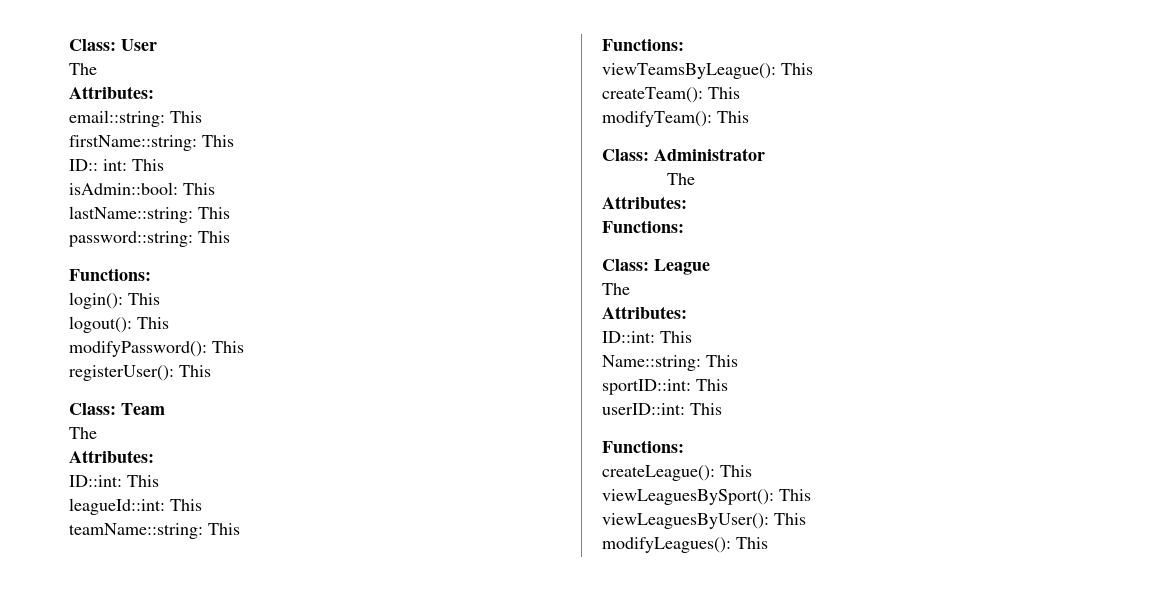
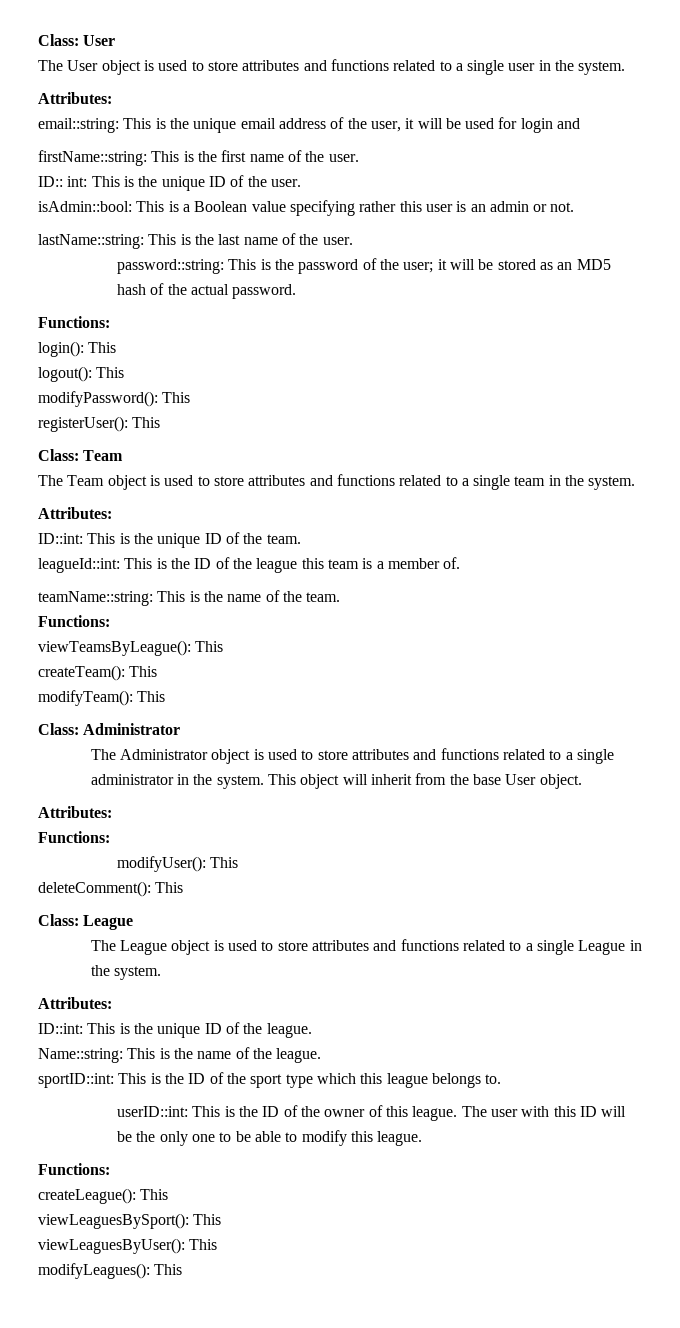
[69,86,154,99] [69,110,202,127] [69,135,234,151] [69,159,164,171] [69,182,215,195] [69,206,230,223] [69,231,230,247] // Attributes: // email::string: This // firstName::string: This // ID:: int: This // isAdmin::bool: This // lastName::string: This // password::string: This -> [67,59,626,75] [38,92,112,104] [38,117,581,133] [38,150,359,166] [38,175,301,191] [38,200,575,216] [38,233,353,249] [117,258,611,274] [117,283,297,299] User object is used to store attributes and functions related to a single user in the system. // Attributes: // email::string: This is the unique email address of the user, it will be used for login and // firstName::string: This is the first name of the user. // ID:: int: This is the unique ID of the user. // isAdmin::bool: This is a Boolean value specifying rather this user is an admin or not. // lastName::string: This is the last name of the user. // password::string: This is the password of the user; it will be stored as an MD5 hash of the actual password.
[69,450,154,463] [69,475,159,487] [69,498,202,515] [69,523,240,539] // Attributes: // ID::int: This // leagueId::int: This // teamName::string: This -> [67,474,636,490] [38,507,112,519] [38,532,301,548] [38,557,461,573] [38,590,341,606] Team object is used to store attributes and functions related to a single team in the system. // Attributes: // ID::int: This is the unique ID of the team. // leagueId::int: This is the ID of the league this team is a member of. // teamName::string: This is the name of the team.
[602,196,687,209] [602,220,684,233] [602,259,710,275] [602,283,630,295] [602,306,687,319] [602,331,692,343] [602,355,738,371] [602,379,728,395] [602,403,722,415] // Attributes: // Functions: // Class: League // The // Attributes: // ID::int: This // Name::string: This // sportID::int: This // userID::int: This -> [120,748,614,764] [90,773,582,789] [38,806,112,818] [38,831,110,843] [117,856,239,872] [38,881,184,897] [38,914,134,930] [90,939,642,955] [90,965,162,980] [38,997,112,1009] [38,1022,312,1038] [38,1047,322,1063] [38,1072,502,1088] [117,1105,627,1121] [117,1130,423,1146] Administrator object is used to store attributes and functions related to a single administrator in the system. This object will inherit from the base User object. // Attributes: // Functions: // modifyUser(): This // deleteComment(): This // Class: League // The League object is used to store attributes and functions related to a single League in the system. // Attributes: // ID::int: This is the unique ID of the league. // Name::string: This is the name of the league. // sportID::int: This is the ID of the sport type which this league belongs to. // userID::int: This is the ID of the owner of this league. The user with this ID will be the only one to be able to modify this league.

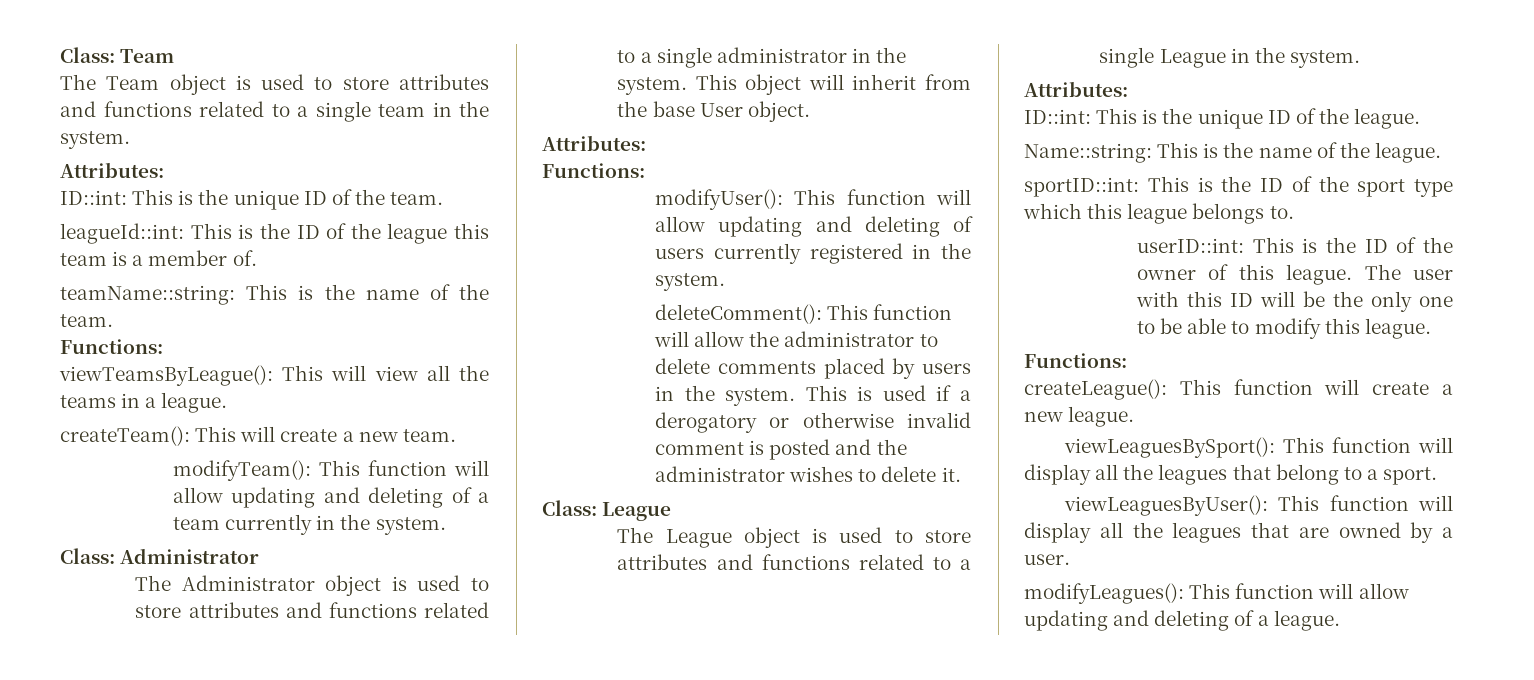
[38,34,116,46] [38,59,626,75] [38,92,112,104] [38,117,581,133] [38,150,359,166] [38,175,301,191] [38,200,575,216] [38,233,353,249] [117,258,611,274] [117,283,297,299] [38,316,110,328] [38,341,117,357] [38,366,125,382] [38,391,191,407] [38,416,161,432] [38,449,79,461] Class: User // The User object is used to store attributes and functions related to a single user in the system. // Attributes: // email::string: This is the unique email address of the user, it will be used for login and // firstName::string: This is the first name of the user. // ID:: int: This is the unique ID of the user. // isAdmin::bool: This is a Boolean value specifying rather this user is an admin or not. // lastName::string: This is the last name of the user. // password::string: This is the password of the user; it will be stored as an MD5 hash of the actual password. // Functions: // login(): This // logout(): This // modifyPassword(): This // registerUser(): This // Class: -> [60,47,115,63] Class:
[38,665,158,681] [38,690,166,706] // createTeam(): This // modifyTeam(): This -> [331,365,489,381] [60,392,228,413] [60,426,456,446] [173,460,489,481] [173,487,489,508] [173,514,446,535] will view all the teams in a league. // createTeam(): This will create a new team. // modifyTeam(): This function will allow updating and deleting of a team currently in the system.
[38,881,184,897] // deleteComment(): This -> [846,189,971,205] [655,216,973,237] [655,243,971,264] [655,273,726,291] [655,304,953,324] [654,331,938,347] [655,358,971,379] [655,385,971,406] [655,412,971,433] [655,439,907,460] [655,466,961,482] function will allow updating and deleting of users currently registered in the system. // deleteComment(): This function will allow the administrator to delete comments placed by users in the system. This is used if a derogatory or otherwise invalid comment is posted and the administrator wishes to delete it.
[38,1213,222,1229] [38,1238,218,1254] [38,1263,183,1279] // viewLeaguesBySport(): This // viewLeaguesByUser(): This // modifyLeagues(): This -> [1233,379,1453,395] [1024,406,1135,427] [1063,437,1453,458] [1024,464,1438,485] [1063,495,1453,516] [1024,522,1453,543] [1024,554,1070,565] [1024,583,1409,604] [1024,610,1340,631] function will create a new league. // viewLeaguesBySport(): This function will display all the leagues that belong to a sport. // viewLeaguesByUser(): This function will display all the leagues that are owned by a user. // modifyLeagues(): This function will allow updating and deleting of a league.

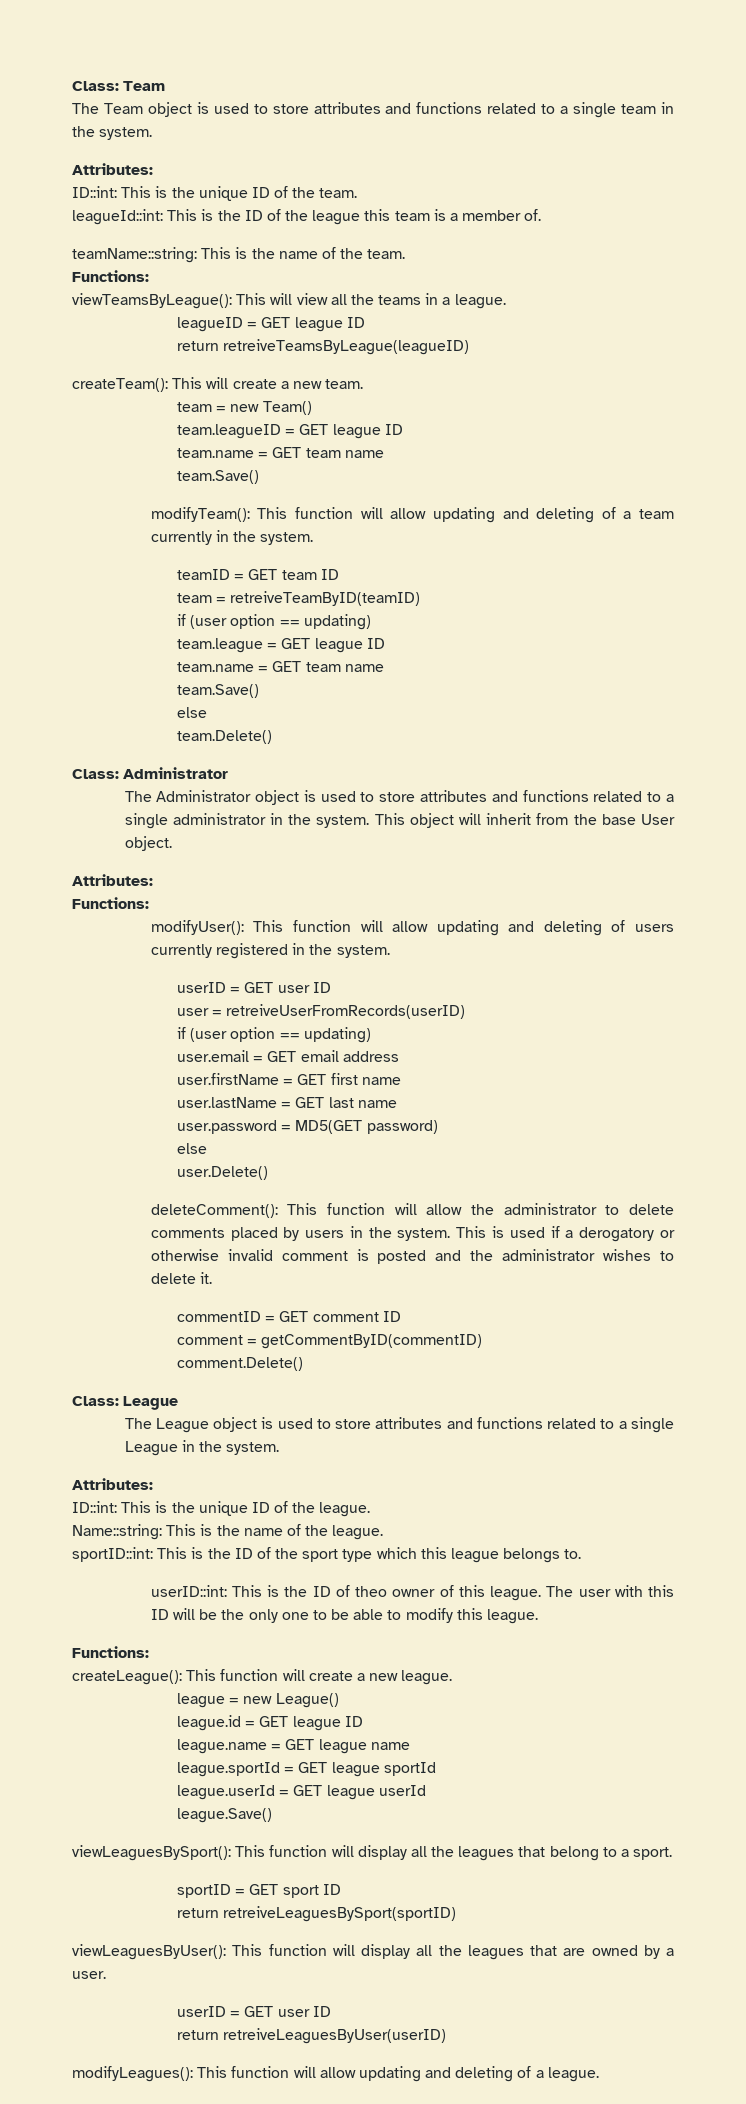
(228, 402) none -> [177,317,365,332] [177,339,470,355] // leagueID = GET league ID // return retreiveTeamsByLeague(leagueID)
(456, 435) none -> [177,401,312,415] [177,424,403,439] [177,447,384,458] [177,470,260,484] // team = new Team() // team.leagueID = GET league ID // team.name = GET team name // team.Save()
(446, 526) none -> [177,569,339,580] [177,591,421,606] [177,614,371,630] [177,638,385,653] [177,661,384,672] [177,684,260,698] [177,707,208,718] [177,730,273,744] // teamID = GET team ID // team = retreiveTeamByID(teamID) // if (user option == updating) // team.league = GET league ID // team.name = GET team name // team.Save() // else // team.Delete()
(726, 282) none -> [177,982,331,993] [177,1004,466,1019] [177,1027,371,1043] [177,1050,399,1062] [177,1073,401,1085] [177,1097,397,1108] [177,1120,438,1134] [177,1143,208,1154] [177,1166,269,1180] // userID = GET user ID // user = retreiveUserFromRecords(userID) // if (user option == updating) // user.email = GET email address // user.firstName = GET first name // user.lastName = GET last name // user.password = MD5(GET password) // else // user.Delete()
(961, 474) none -> [177,1311,401,1322] [177,1334,483,1349] [177,1357,304,1371] // commentID = GET comment ID // comment = getCommentByID(commentID) // comment.Delete()
[1423,237,1453,253] the -> [355,1586,388,1597] theo
(1135, 416) none -> [177,1693,339,1708] [177,1715,363,1731] [177,1739,410,1754] [177,1762,436,1777] [177,1785,426,1800] [177,1808,273,1823] // league = new League() // league.id = GET league ID // league.name = GET league name // league.sportId = GET league sportId // league.userId = GET league userId // league.Save()
(1438, 476) none -> [177,1884,341,1898] [177,1906,457,1922] // sportID = GET sport ID // return retreiveLeaguesBySport(sportID)
(1070, 559) none -> [177,2006,331,2017] [177,2028,447,2044] // userID = GET user ID // return retreiveLeaguesByUser(userID)

